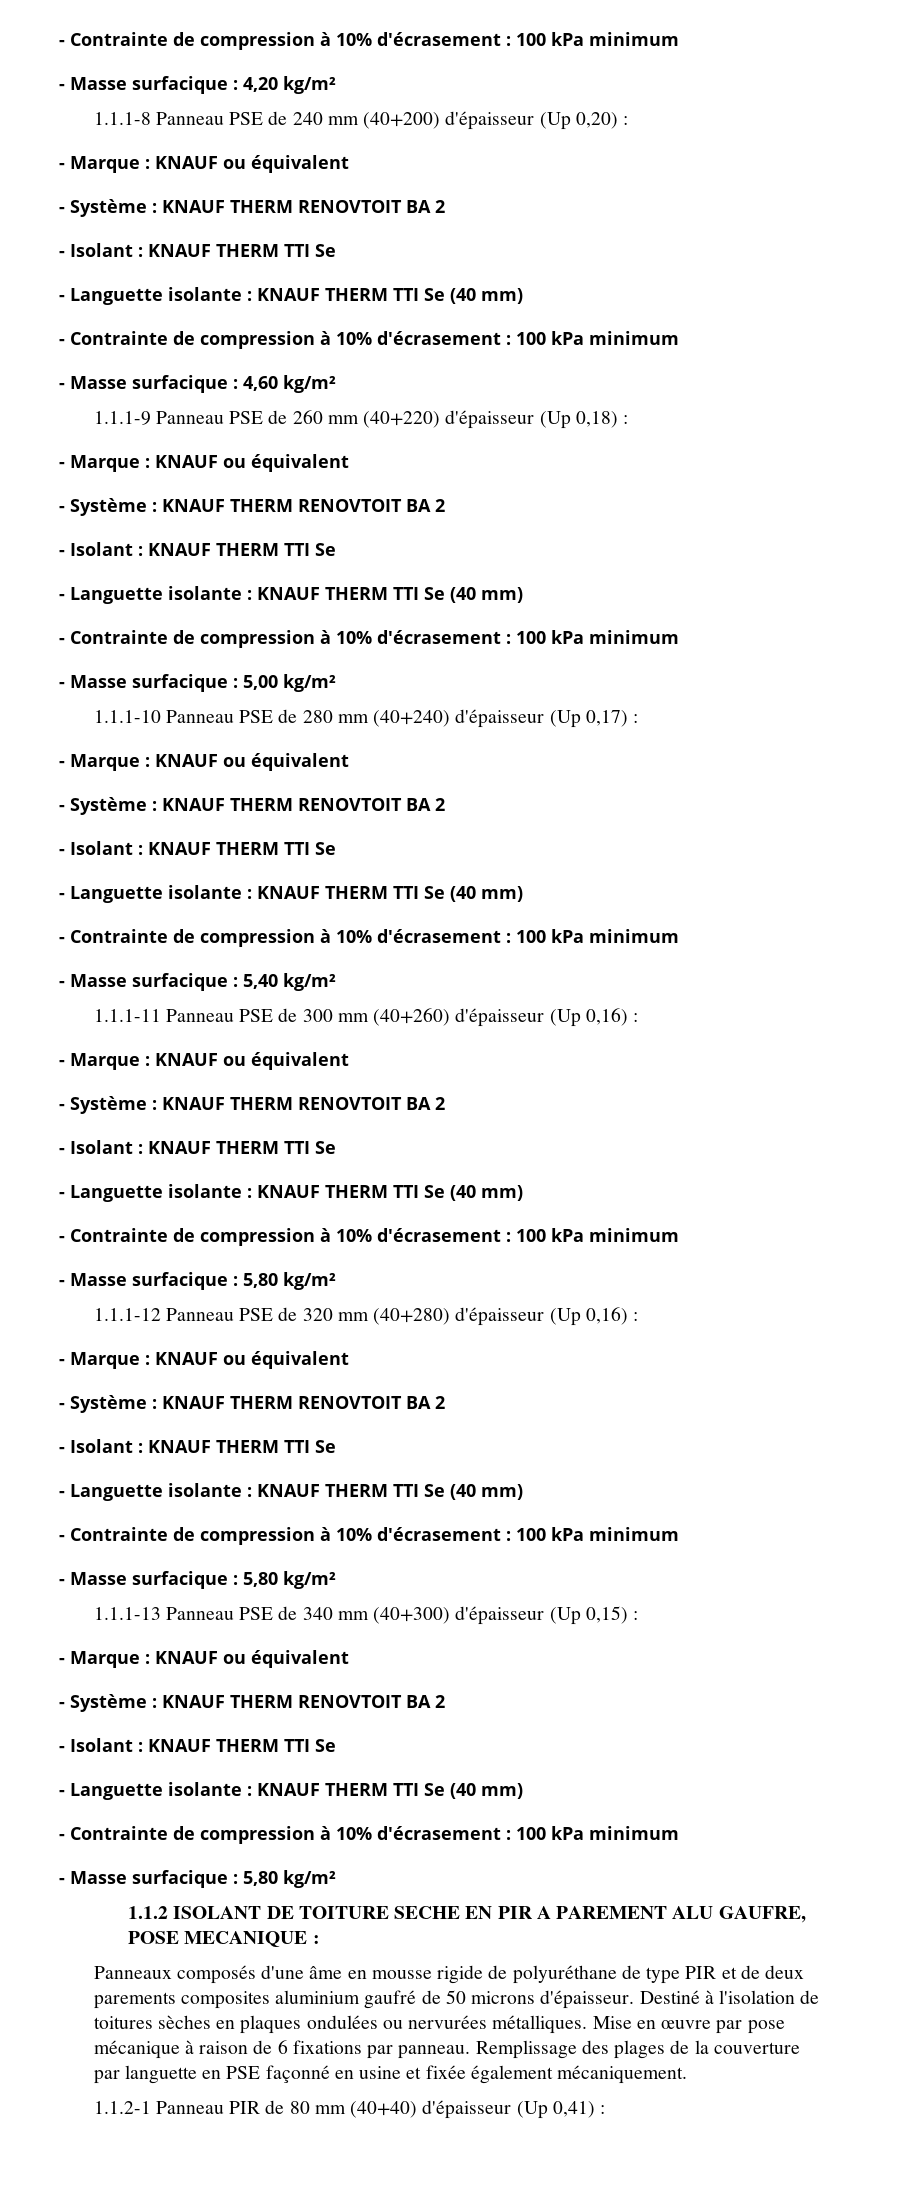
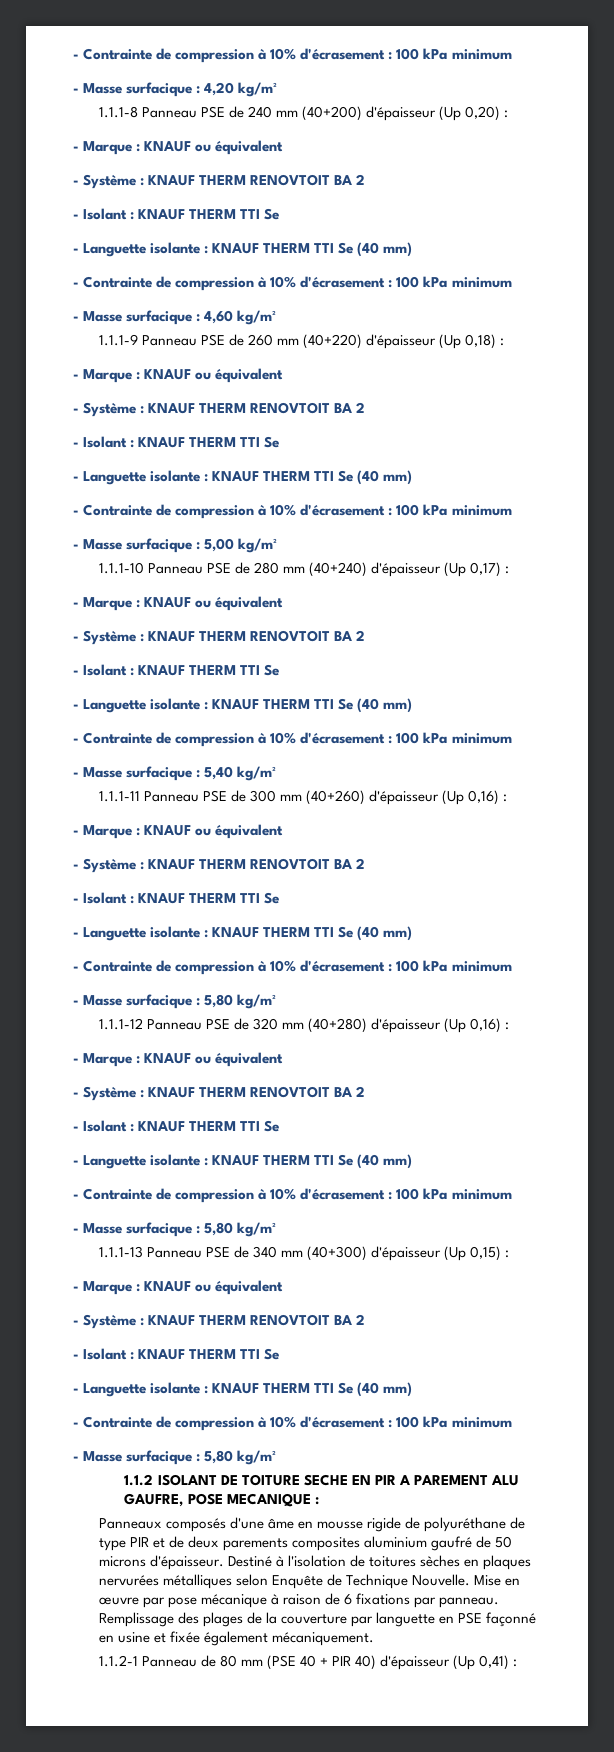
[306,2015,588,2034] ondulées ou nervurées métalliques. -> [98,1574,471,1589] nervurées métalliques selon Enquête de Technique Nouvelle.
[229,2101,261,2114] PIR -> (197, 1661) none
[350,2101,418,2118] (40+40) -> [266,1655,377,1670] (PSE 40 + PIR 40)

